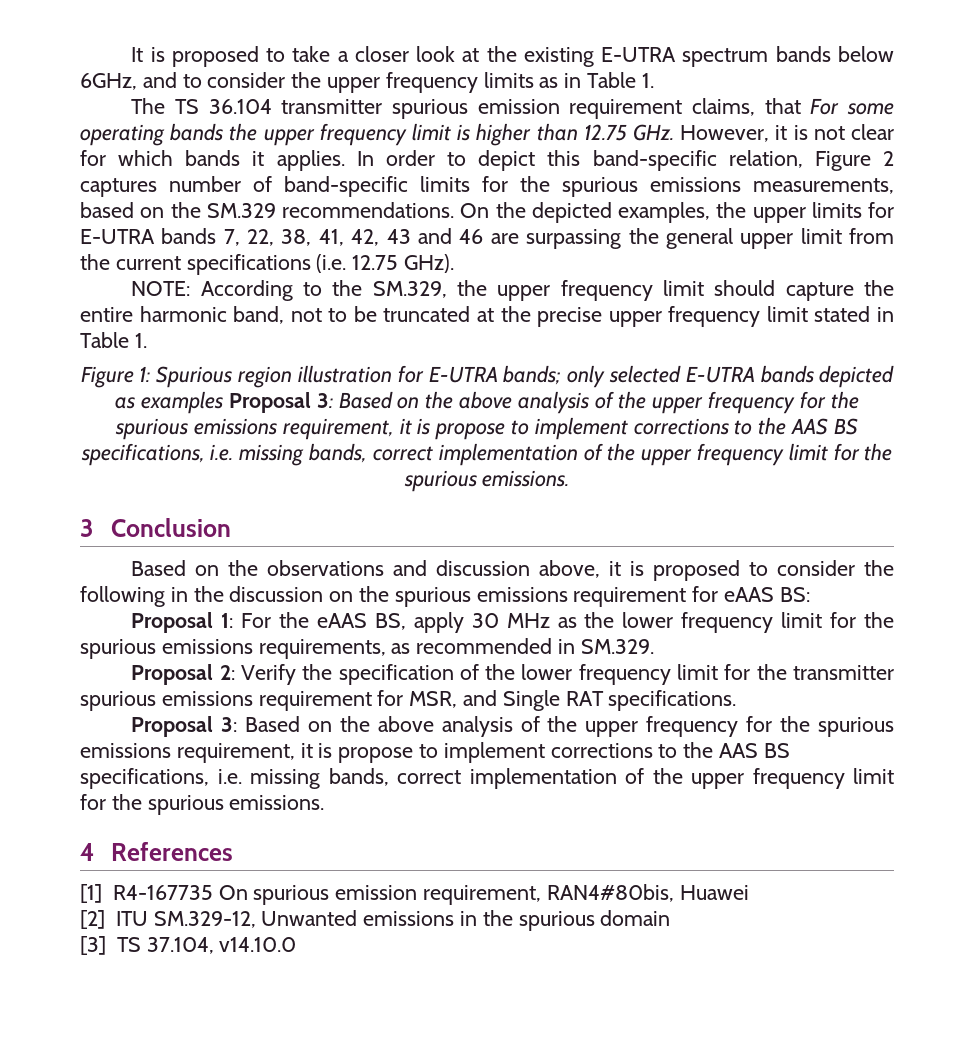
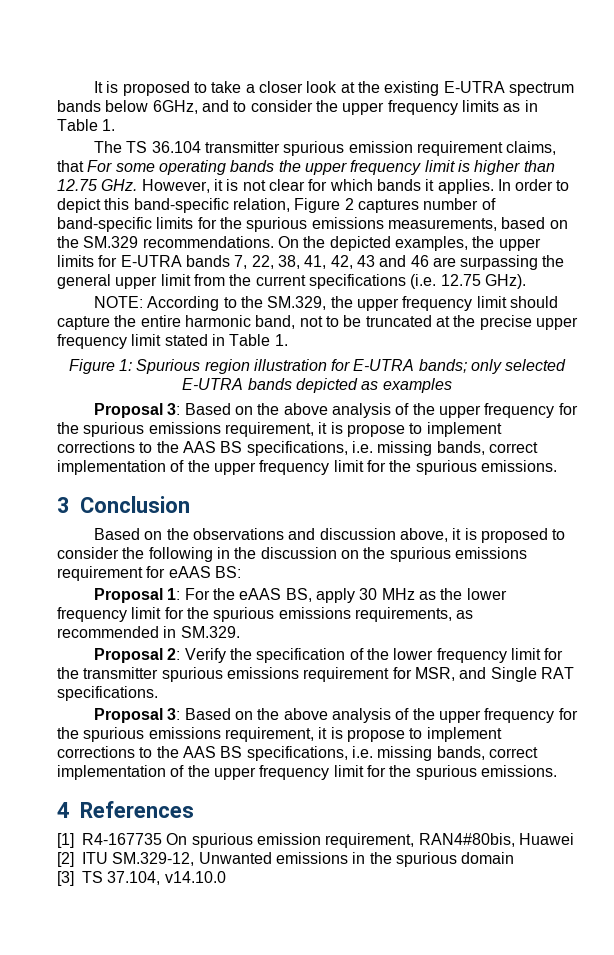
(224, 402) none -> (452, 385) //

